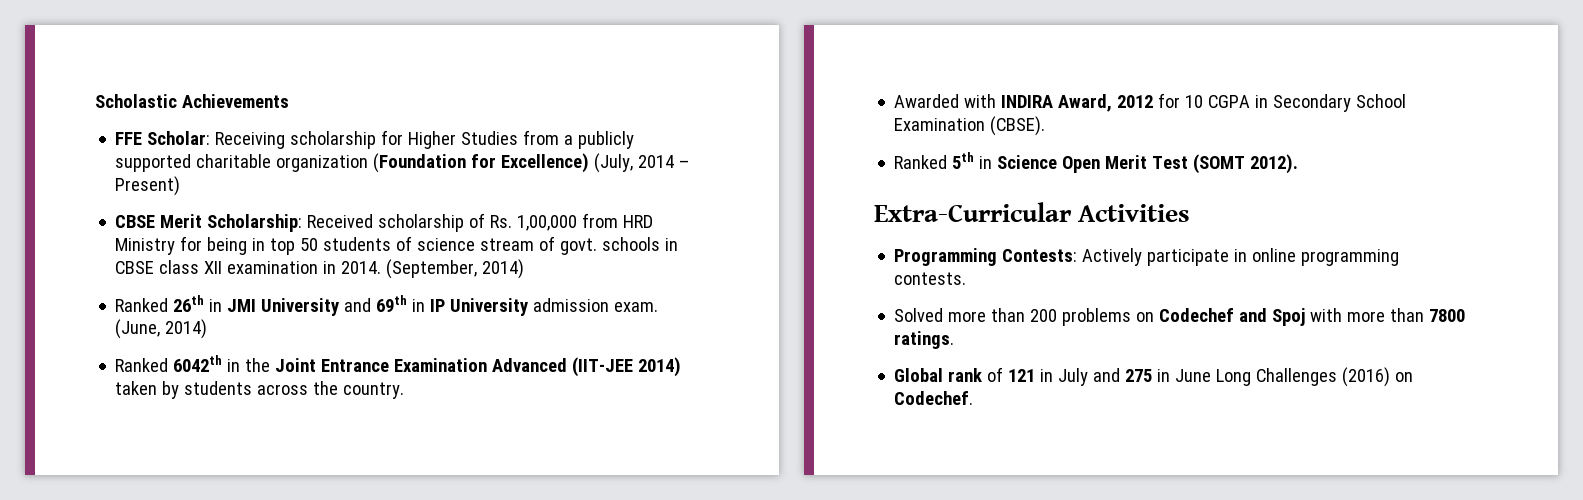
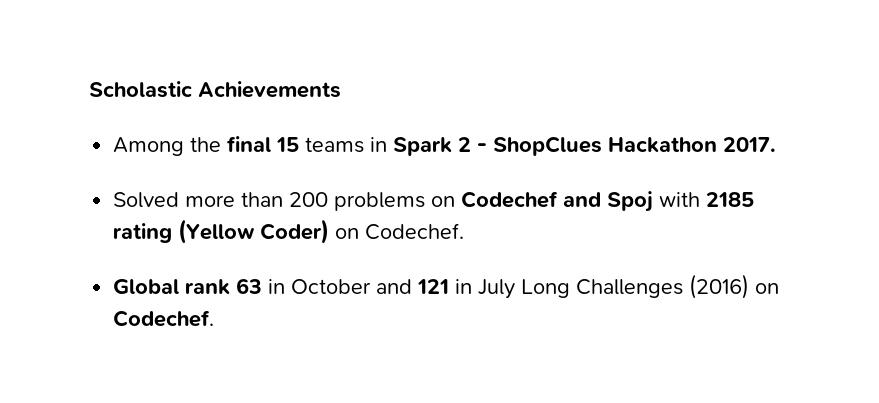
[115,130,635,149] [115,153,691,173] [115,176,181,196] [115,213,654,232] [115,236,679,255] [115,259,525,279] [115,295,659,316] [115,319,208,339] [115,355,682,377] [115,381,405,399] [894,93,1407,112] [894,116,1046,136] [894,152,1299,174] [874,202,1191,222] [894,248,1400,266] [894,272,967,285] FFE Scholar: Receiving scholarship for Higher Studies from a publicly supported charitable organization (Foundation for Excellence) (July, 2014 – Present) // CBSE Merit Scholarship: Received scholarship of Rs. 1,00,000 from HRD Ministry for being in top 50 students of science stream of govt. schools in CBSE class XII examination in 2014. (September, 2014) // Ranked 26th in JMI University and 69th in IP University admission exam. (June, 2014) // Ranked 6042th in the Joint Entrance Examination Advanced (IIT-JEE 2014) taken by students across the country. // Awarded with INDIRA Award, 2012 for 10 CGPA in Secondary School Examination (CBSE). // Ranked 5th in Science Open Merit Test (SOMT 2012). // Extra-Curricular Activities // Programming Contests: Actively participate in online programming contests. -> [113,136,777,156] Among the final 15 teams in Spark 2 - ShopClues Hackathon 2017.
[1347,308,1466,322] [894,331,955,349] [894,367,1212,386] more than 7800 ratings. // Global rank of 121 in July and 275 in June -> [706,192,755,207] [113,219,465,244] [113,278,516,299] 2185 rating (Yellow Coder) on Codechef. // Global rank 63 in October and 121 in July

